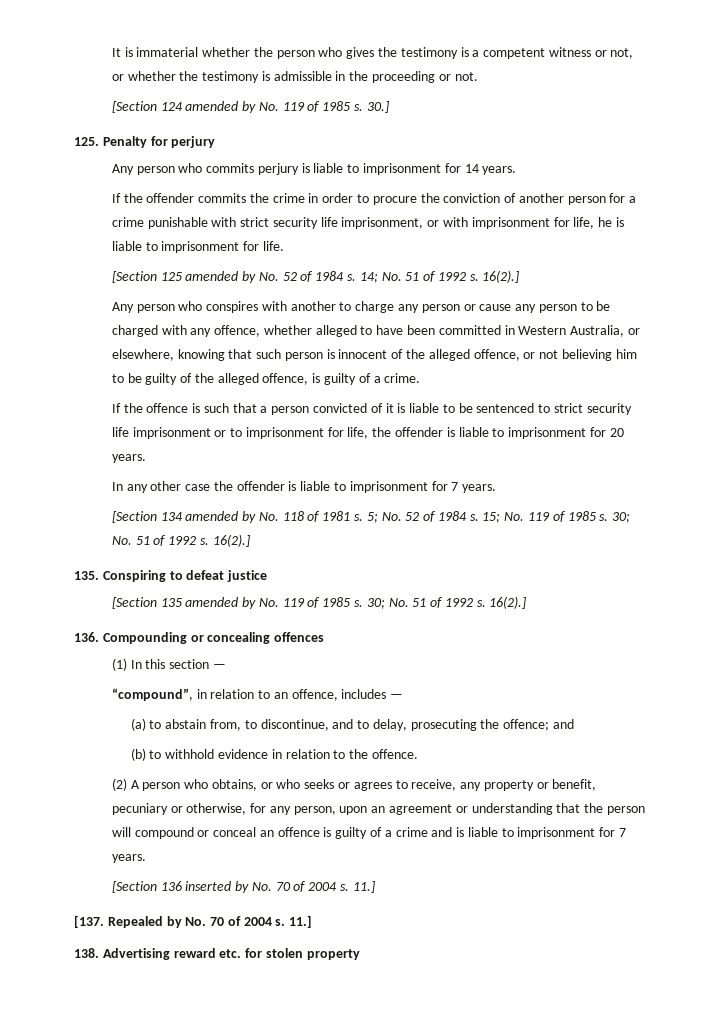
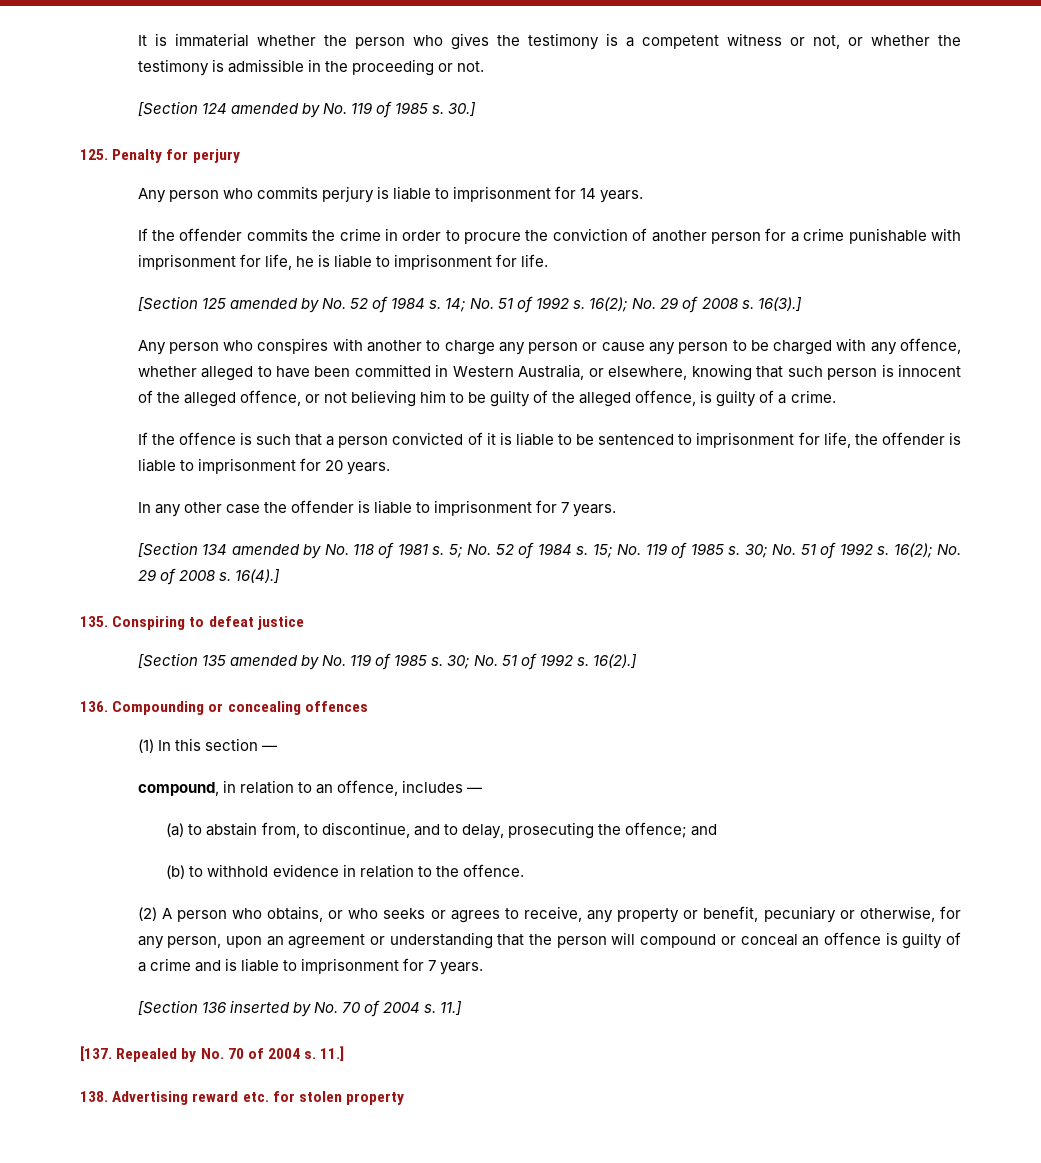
[240,217,468,229] strict security life imprisonment, or with -> (961, 234) none
[482,270,520,283] 16(2).] -> [589,296,802,313] 16(2); No. 29 of 2008 s. 16(3).]
[554,403,632,415] [111,427,243,439] strict security life imprisonment or to -> (693, 439) none
[212,534,250,547] 16(2).] -> [893,543,961,558] [137,568,280,585] 16(2); No. 29 of 2008 s. 16(4).]
[111,688,193,701] “compound”, -> [137,782,219,796] compound,

